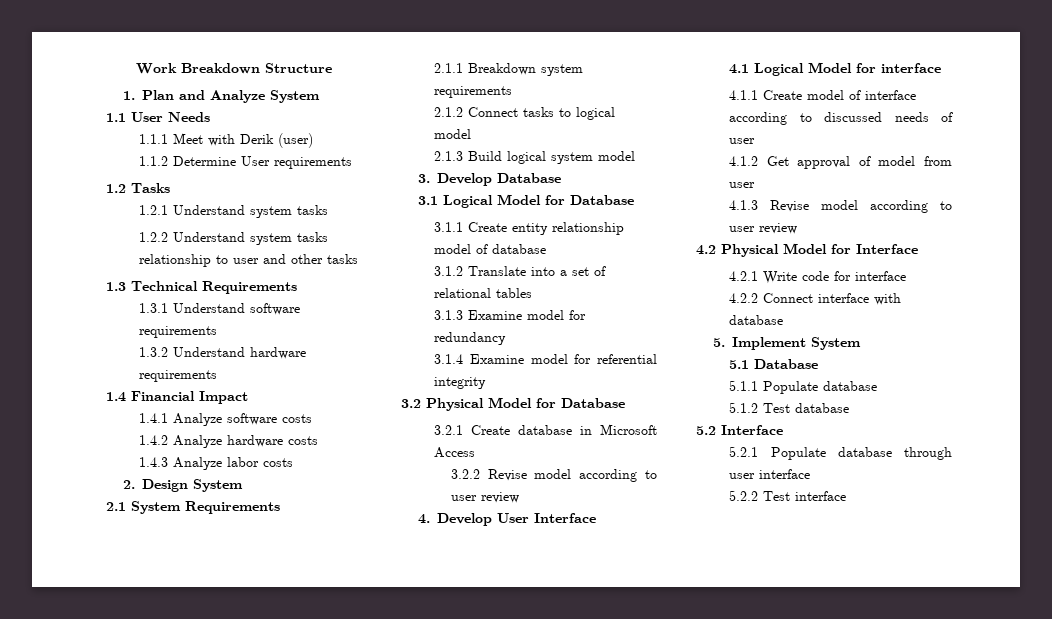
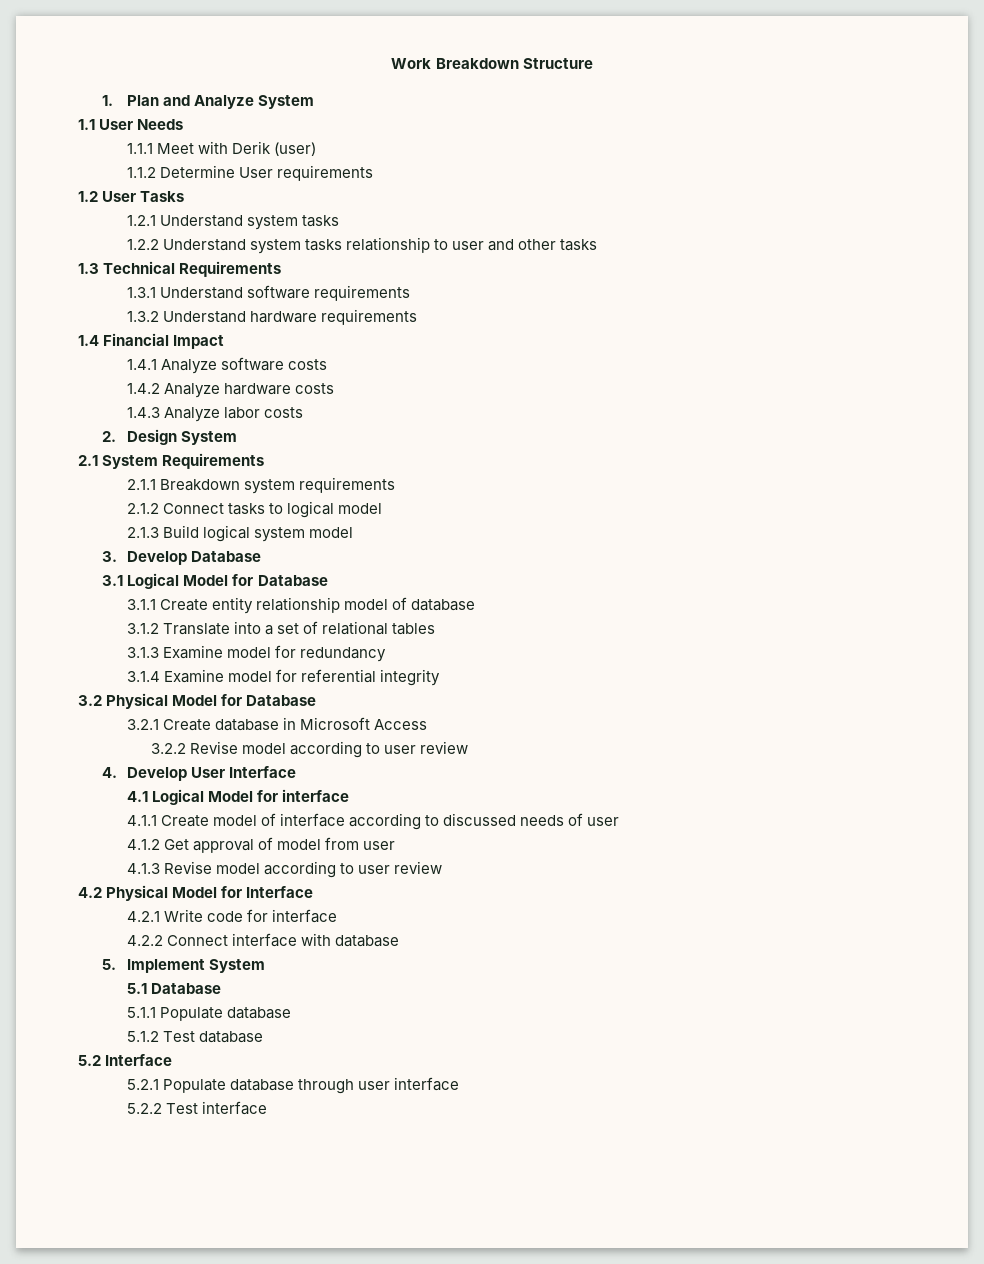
(126, 188) none -> [102,191,137,202] User

